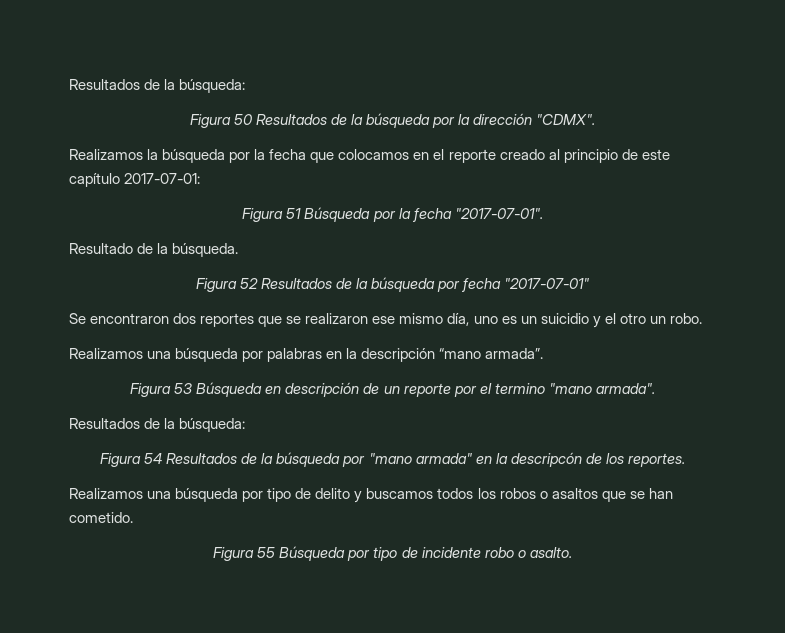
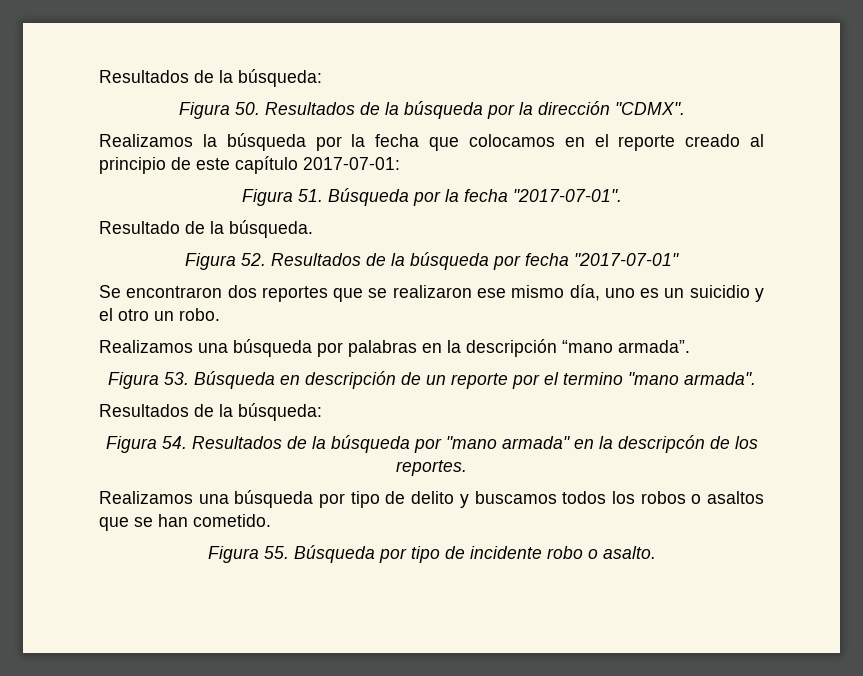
[69,79,246,93] [189,114,253,128] Resultados de la búsqueda: // Figura 50 -> [99,69,322,87] [178,102,260,119] Resultados de la búsqueda: // Figura 50.
[286,208,302,219] 51 -> [297,189,323,202] 51.
[239,278,258,289] 52 -> [241,253,266,266] 52.
[174,383,193,394] 53 -> [163,372,189,385] 53.
[144,453,163,464] 54 -> [161,436,187,449] 54.
[257,547,276,558] 55 -> [263,546,289,559] 55.

